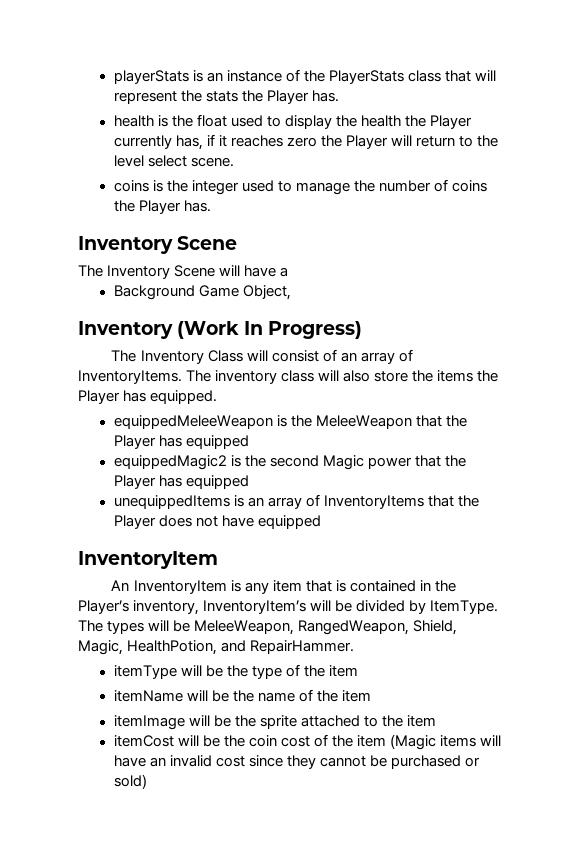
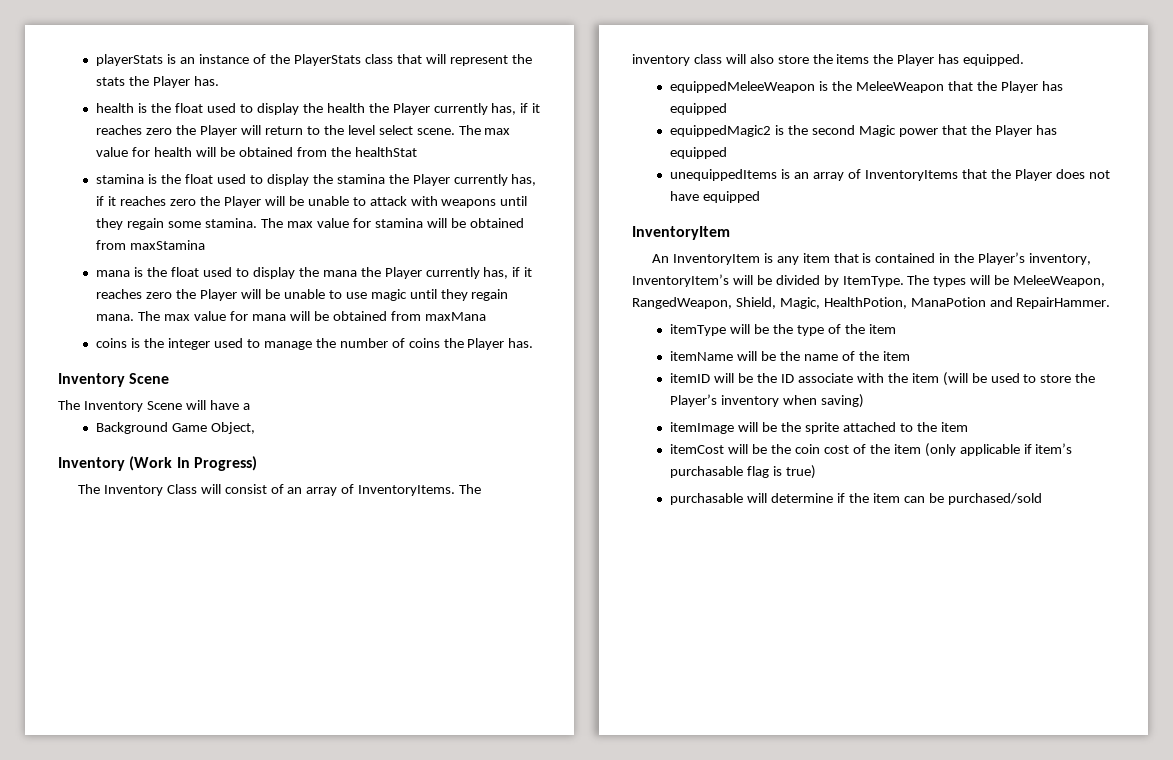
(234, 162) none -> [458,125,511,135] [96,147,417,157] [96,174,537,186] [96,196,528,208] [96,218,524,230] [96,240,206,250] [96,267,533,279] [96,289,509,301] [96,311,486,321] The max value for health will be obtained from the healthStat // stamina is the float used to display the stamina the Player currently has, if it reaches zero the Player will be unable to attack with weapons until they regain some stamina. The max value for stamina will be obtained from maxStamina // mana is the float used to display the mana the Player currently has, if it reaches zero the Player will be unable to use magic until they regain mana. The max value for mana will be obtained from maxMana
(218, 647) none -> [910,297,986,307] ManaPotion
(372, 696) none -> [670,372,1096,386] [670,394,865,408] // itemID will be the ID associate with the item (will be used to store the Player’s inventory when saving)
[390,734,502,750] [113,755,481,769] [113,774,147,789] (Magic items will have an invalid cost since they cannot be purchased or sold) -> [924,443,1073,457] [670,465,817,479] [670,493,1042,505] (only applicable if item’s purchasable flag is true) // purchasable will determine if the item can be purchased/sold

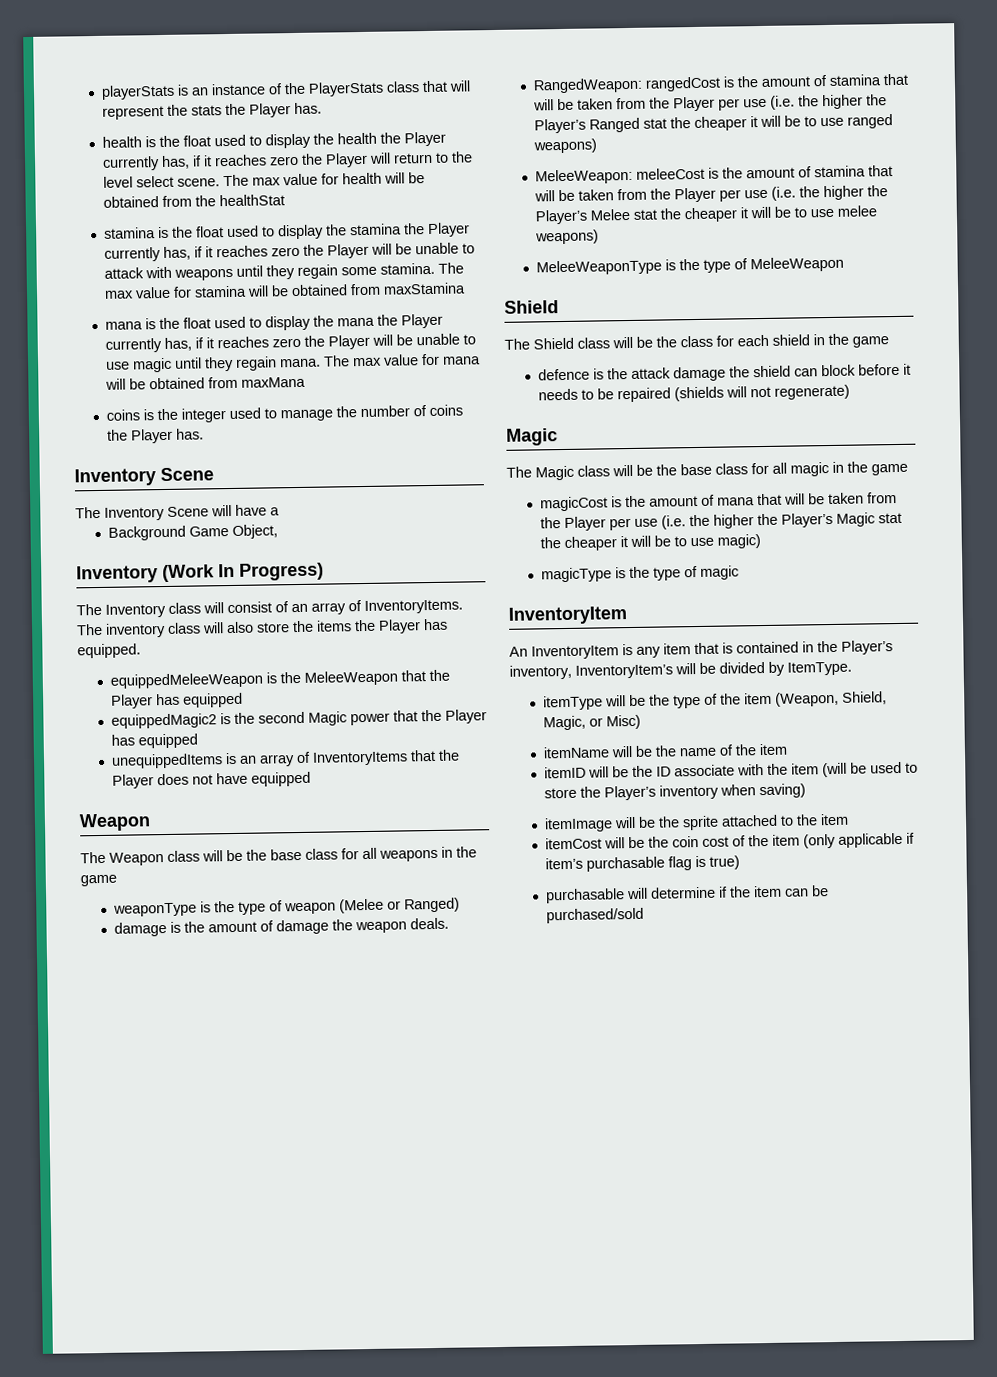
[166,484,197,494] Class -> [168,602,201,614] class
(761, 197) none -> [79,813,151,832] [80,846,477,866] [80,874,117,887] [112,897,460,917] [113,917,449,937] [532,73,908,94] [532,94,887,112] [533,114,893,134] [532,138,597,154] [534,165,893,185] [533,185,888,203] [534,205,877,225] [534,229,599,245] [535,256,844,276] [504,300,559,314] [504,333,889,350] [537,363,911,382] [537,384,850,403] [506,428,558,446] [506,461,908,481] [539,492,897,512] [539,512,902,532] [539,534,761,552] [540,565,739,583] // Weapon // The Weapon class will be the base class for all weapons in the game // weaponType is the type of weapon (Melee or Ranged) // damage is the amount of damage the weapon deals. // RangedWeapon: rangedCost is the amount of stamina that will be taken from the Player per use (i.e. the higher the Player’s Ranged stat the cheaper it will be to use ranged weapons) // MeleeWeapon: meleeCost is the amount of stamina that will be taken from the Player per use (i.e. the higher the Player’s Melee stat the cheaper it will be to use melee weapons) // MeleeWeaponType is the type of MeleeWeapon // Shield // The Shield class will be the class for each shield in the game // defence is the attack damage the shield can block before it needs to be repaired (shields will not regenerate) // Magic // The Magic class will be the base class for all magic in the game // magicCost is the amount of mana that will be taken from the Player per use (i.e. the higher the Player’s Magic stat the cheaper it will be to use magic) // magicType is the type of magic
[907,275,1106,287] [632,297,1111,309] The types will be MeleeWeapon, RangedWeapon, Shield, Magic, HealthPotion, ManaPotion and RepairHammer. -> (852, 668) none
(896, 329) none -> [774,691,887,707] [542,714,641,731] (Weapon, Shield, Magic, or Misc)

